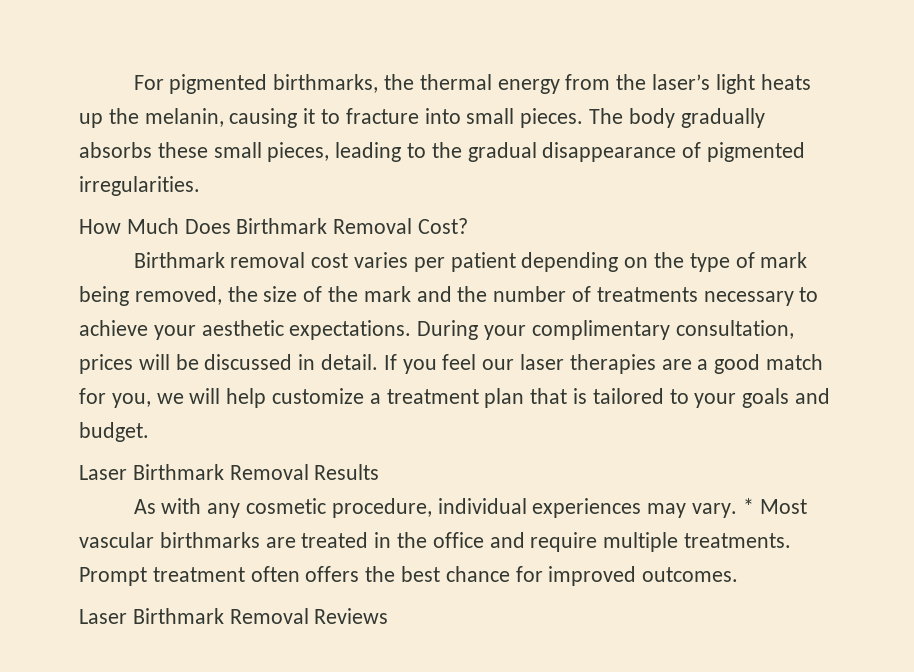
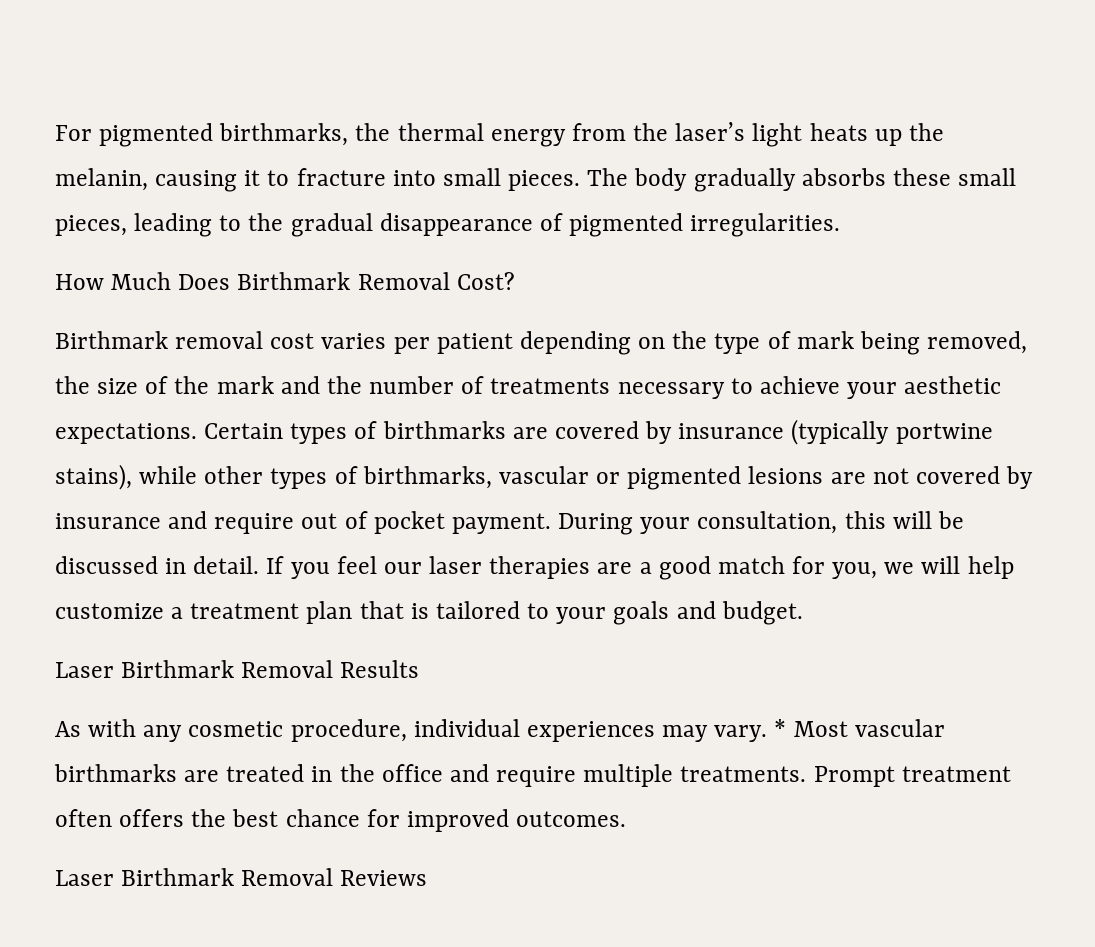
[417,320,794,340] [79,354,133,374] During your complimentary consultation, prices -> [204,419,993,445] [55,464,1034,490] [55,511,886,535] Certain types of birthmarks are covered by insurance (typically portwine stains), while other types of birthmarks, vascular or pigmented lesions are not covered by insurance and require out of pocket payment. During your consultation, this

